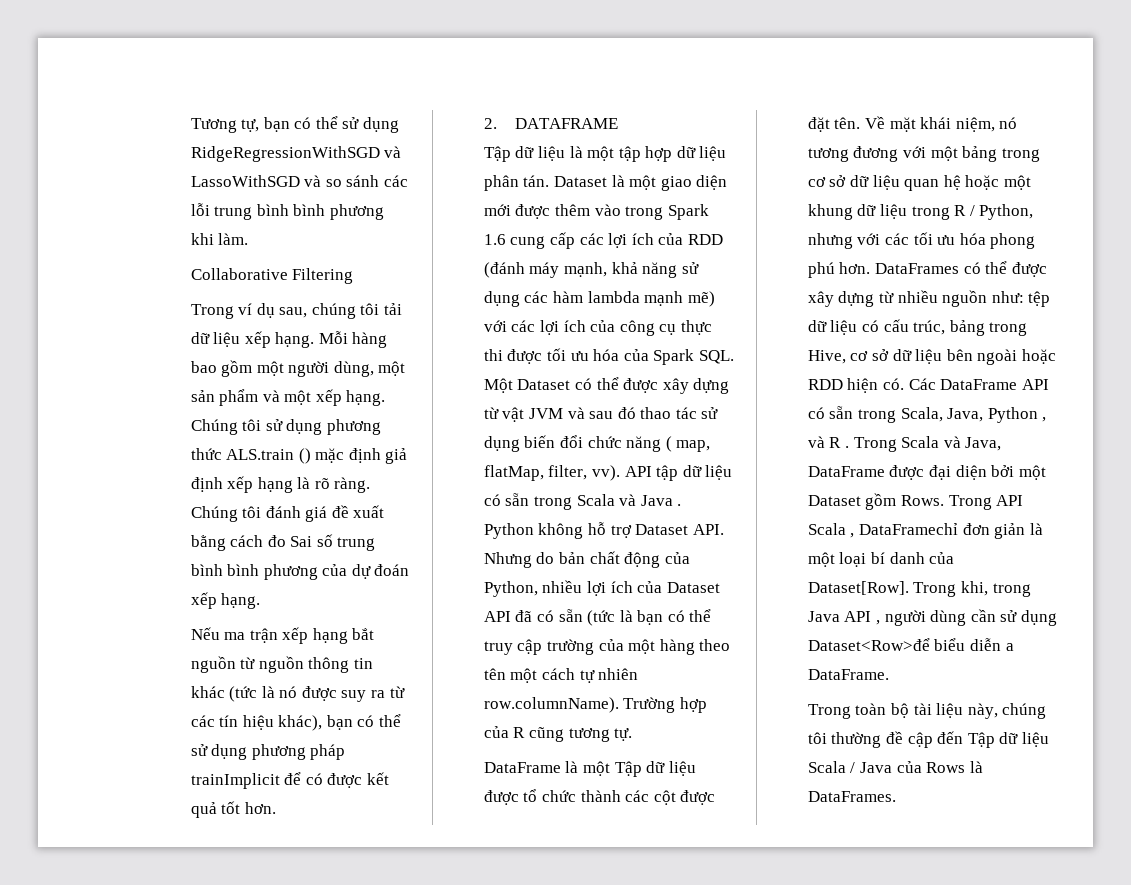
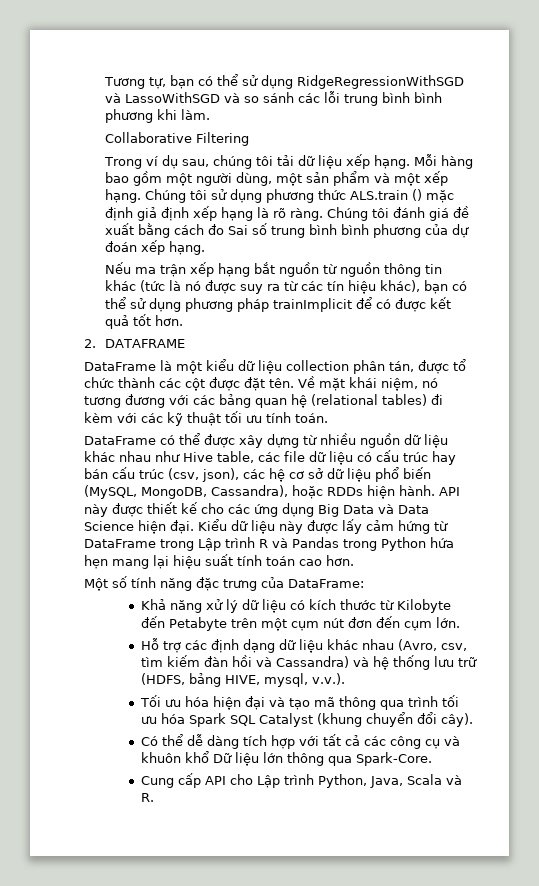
[483,146,727,162] [483,175,728,191] [483,204,709,220] [483,232,723,249] [483,262,699,278] [483,291,715,307] [483,320,712,336] [483,348,734,365] [483,377,730,394] [483,407,719,422] [483,435,711,452] [483,465,733,481] [483,493,682,510] [483,522,724,539] [483,551,690,568] [483,580,720,597] [483,609,712,626] [483,639,731,655] [483,668,639,683] [483,697,707,713] [483,726,633,742] // Tập dữ liệu là một tập hợp dữ liệu phân tán. Dataset là một giao diện mới được thêm vào trong Spark 1.6 cung cấp các lợi ích của RDD (đánh máy mạnh, khả năng sử dụng các hàm lambda mạnh mẽ) với các lợi ích của công cụ thực thi được tối ưu hóa của Spark SQL. Một Dataset có thể được xây dựng từ vật JVM và sau đó thao tác sử dụng biến đổi chức năng ( map, flatMap, filter, vv). API tập dữ liệu có sẵn trong Scala và Java . Python không hỗ trợ Dataset API. Nhưng do bản chất động của Python, nhiều lợi ích của Dataset API đã có sẵn (tức là bạn có thể truy cập trường của một hàng theo tên một cách tự nhiên row.columnName). Trường hợp của R cũng tương tự. -> (186, 343) none
[614,761,696,777] Tập dữ liệu -> [206,359,415,374] kiểu dữ liệu collection phân tán,
[930,146,1040,162] [807,175,1031,191] [807,204,1034,220] [807,232,1036,249] [807,262,959,278] một bảng trong cơ sở dữ liệu quan hệ hoặc một khung dữ liệu trong R / Python, nhưng với các tối ưu hóa phong phú hơn. DataFrames -> [193,394,444,408] [84,411,329,426] [84,436,157,445] các bảng quan hệ (relational tables) đi kèm với các kỹ thuật tối ưu tính toán. // DataFrame
[991,291,1051,307] [807,319,1028,336] [807,349,1056,365] [807,378,1049,393] [807,406,1047,423] [807,436,1002,452] [807,465,1046,480] [807,493,1024,510] [807,523,1043,539] [807,552,955,567] [807,581,1031,597] [807,609,1057,626] [807,638,1014,651] [807,669,889,680] [807,703,1047,719] [807,731,1049,748] [807,761,983,773] [807,791,896,802] như: tệp dữ liệu có cấu trúc, bảng trong Hive, cơ sở dữ liệu bên ngoài hoặc RDD hiện có. Các DataFrame API có sẵn trong Scala, Java, Python , và R . Trong Scala và Java, DataFrame được đại diện bởi một Dataset gồm Rows. Trong API Scala , DataFramechỉ đơn giản là một loại bí danh của Dataset[Row]. Trong khi, trong Java API , người dùng cần sử dụng Dataset<Row>để biểu diễn a DataFrame. // Trong toàn bộ tài liệu này, chúng tôi thường đề cập đến Tập dữ liệu Scala / Java của Rows là DataFrames. -> [404,434,449,448] [84,450,457,465] [84,467,432,482] [84,485,461,499] [84,502,430,517] [84,519,449,534] [84,537,455,551] [84,554,355,569] [84,576,365,591] [140,599,451,613] [140,616,460,631] [140,638,467,653] [140,655,477,670] [140,673,345,687] [139,695,459,710] [140,712,473,727] [140,734,460,749] [140,751,432,766] [140,773,462,788] [140,793,154,802] dữ liệu khác nhau như Hive table, các file dữ liệu có cấu trúc hay bán cấu trúc (csv, json), các hệ cơ sở dữ liệu phổ biến (MySQL, MongoDB, Cassandra), hoặc RDDs hiện hành. API này được thiết kế cho các ứng dụng Big Data và Data Science hiện đại. Kiểu dữ liệu này được lấy cảm hứng từ DataFrame trong Lập trình R và Pandas trong Python hứa hẹn mang lại hiệu suất tính toán cao hơn. // Một số tính năng đặc trưng của DataFrame: // Khả năng xử lý dữ liệu có kích thước từ Kilobyte đến Petabyte trên một cụm nút đơn đến cụm lớn. // Hỗ trợ các định dạng dữ liệu khác nhau (Avro, csv, tìm kiếm đàn hồi và Cassandra) và hệ thống lưu trữ (HDFS, bảng HIVE, mysql, v.v.). // Tối ưu hóa hiện đại và tạo mã thông qua trình tối ưu hóa Spark SQL Catalyst (khung chuyển đổi cây). // Có thể dễ dàng tích hợp với tất cả các công cụ và khuôn khổ Dữ liệu lớn thông qua Spark-Core. // Cung cấp API cho Lập trình Python, Java, Scala và R.

